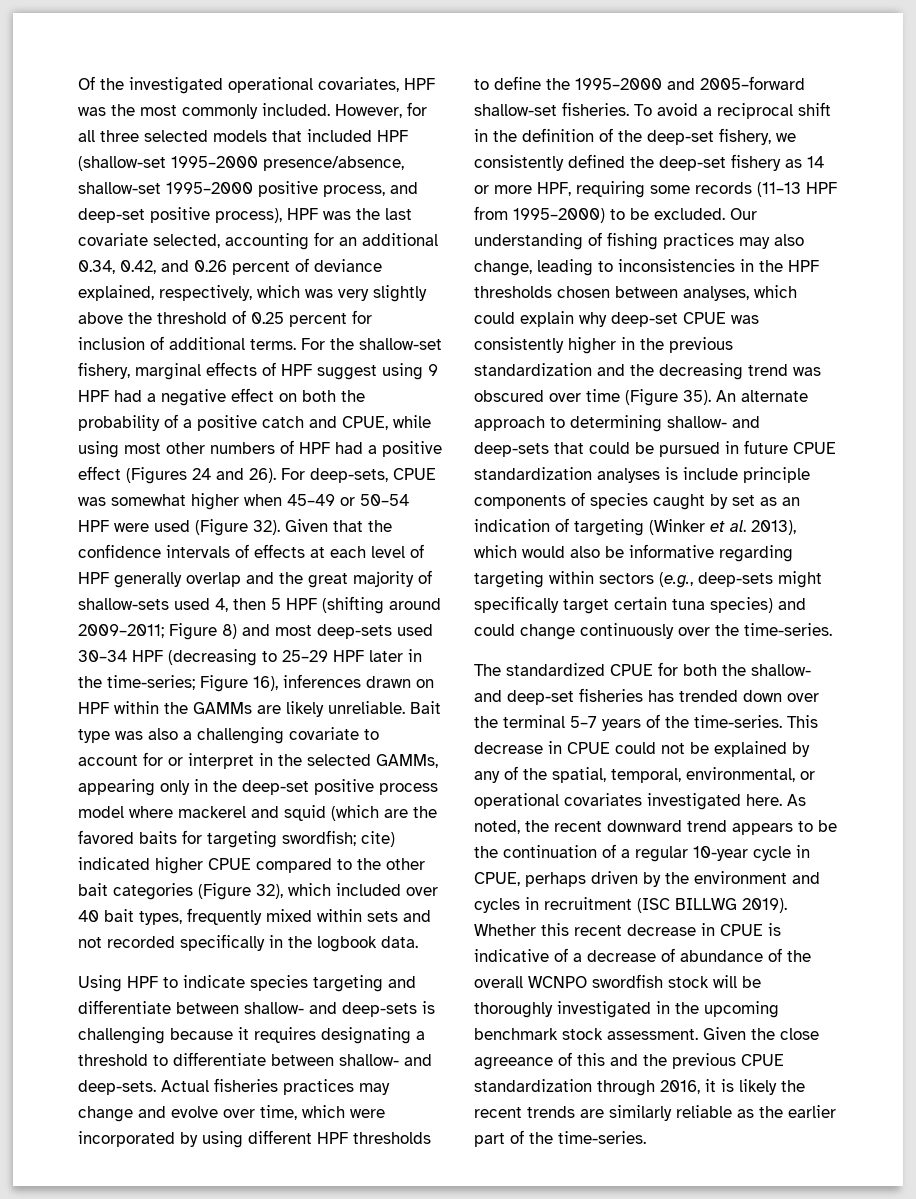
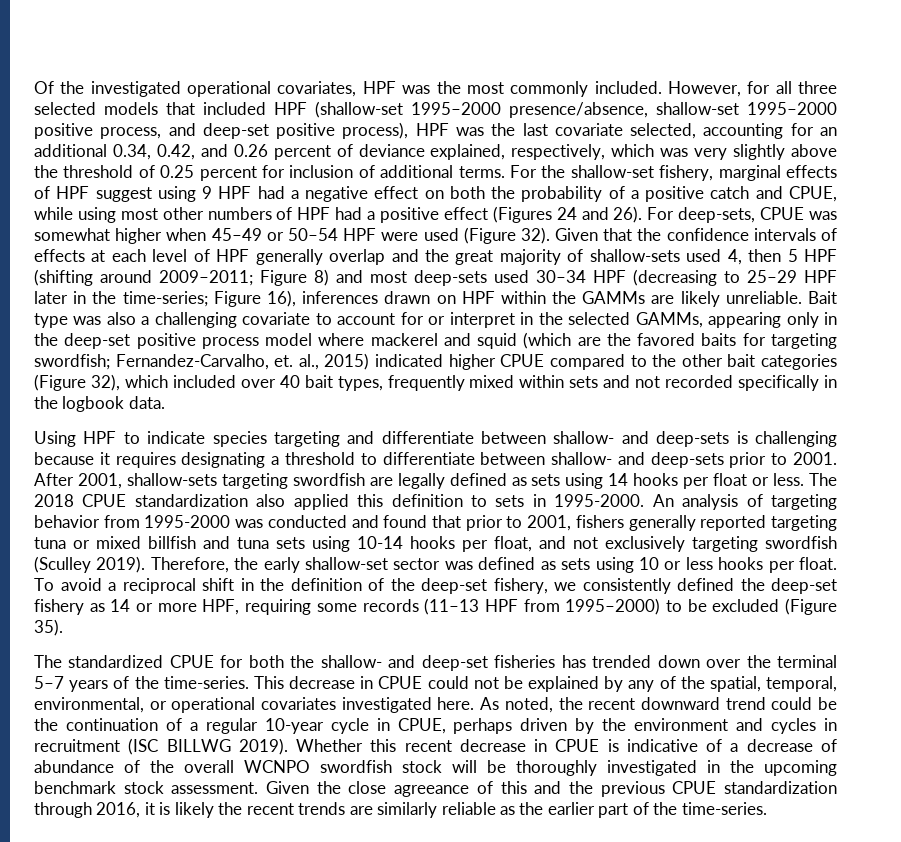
[361,831,395,847] cite) -> [115,353,370,370] Fernandez-Carvalho, et. al., 2015)
[78,1078,390,1095] [78,1105,385,1122] [78,1130,431,1148] [474,76,805,90] [474,102,629,116] deep-sets. Actual fisheries practices may change and evolve over time, which were incorporated by using different HPF thresholds to define the 1995–2000 and 2005–forward shallow-set fisheries. -> [650,452,838,468] [34,473,838,489] [34,494,838,510] [34,515,837,531] [34,536,837,552] [34,556,837,573] deep-sets prior to 2001. After 2001, shallow-sets targeting swordfish are legally defined as sets using 14 hooks per float or less. The 2018 CPUE standardization also applied this definition to sets in 1995-2000. An analysis of targeting behavior from 1995-2000 was conducted and found that prior to 2001, fishers generally reported targeting tuna or mixed billfish and tuna sets using 10-14 hooks per float, and not exclusively targeting swordfish (Sculley 2019). Therefore, the early shallow-set sector was defined as sets using 10 or less hooks per float.
[654,208,757,220] [474,232,804,250] [474,259,819,276] [474,285,797,301] [474,311,759,327] [474,337,733,354] [474,363,821,380] [474,389,808,406] [474,415,760,432] [474,440,836,457] [474,467,810,483] [474,492,800,510] [474,518,796,536] [474,544,793,562] [474,571,822,588] [474,596,806,614] [474,623,832,640] excluded. Our understanding of fishing practices may also change, leading to inconsistencies in the HPF thresholds chosen between analyses, which could explain why deep-set CPUE was consistently higher in the previous standardization and the decreasing trend was obscured over time (Figure 35). An alternate approach to determining shallow- and deep-sets that could be pursued in future CPUE standardization analyses is include principle components of species caught by set as an indication of targeting (Winker et al. 2013), which would also be informative regarding targeting within sectors (e.g., deep-sets might specifically target certain tuna species) and could change continuously over the time-series. -> [712,598,837,615] [34,619,63,636] excluded (Figure 35).
[732,821,813,835] appears to -> [771,697,813,710] could

